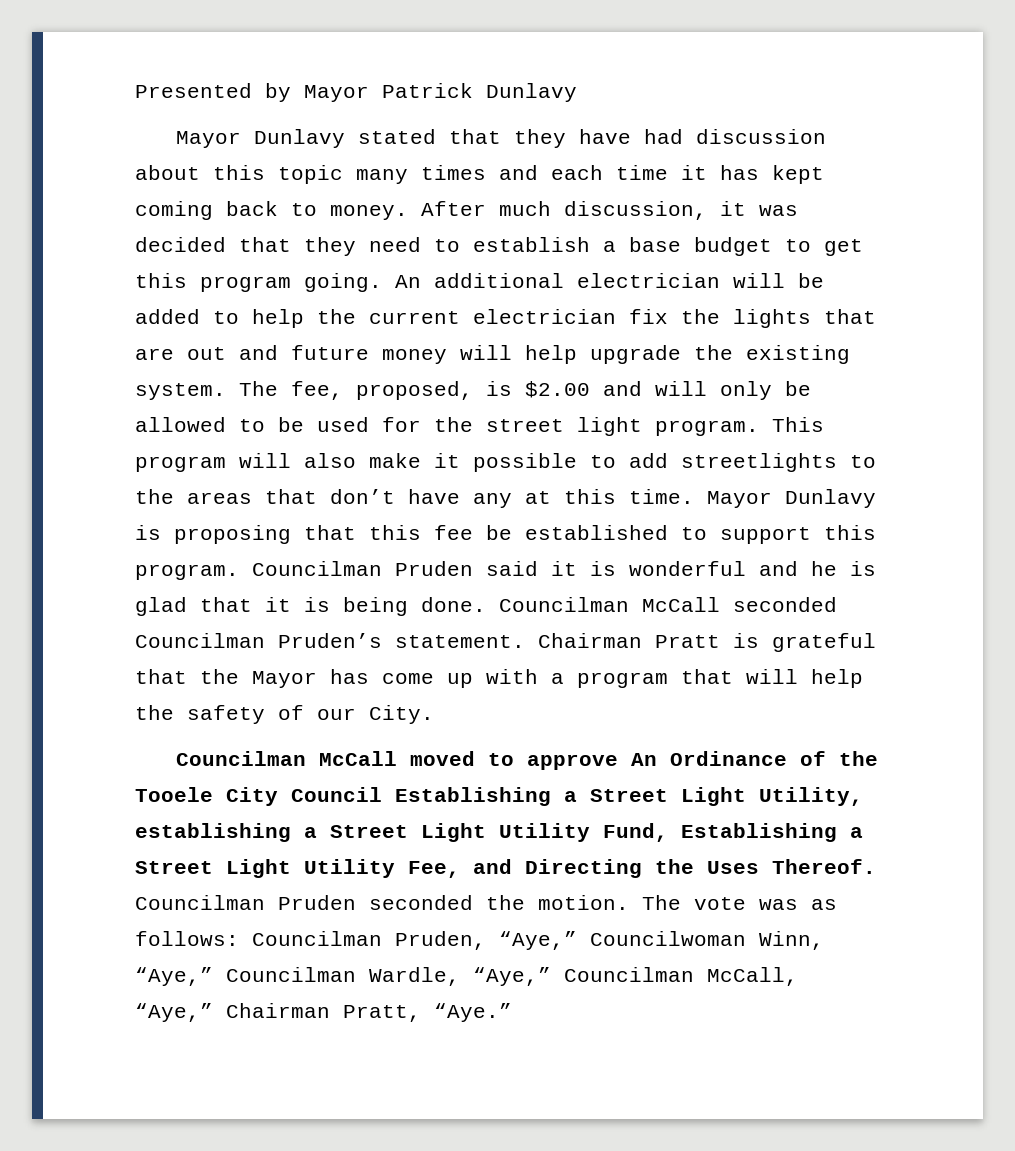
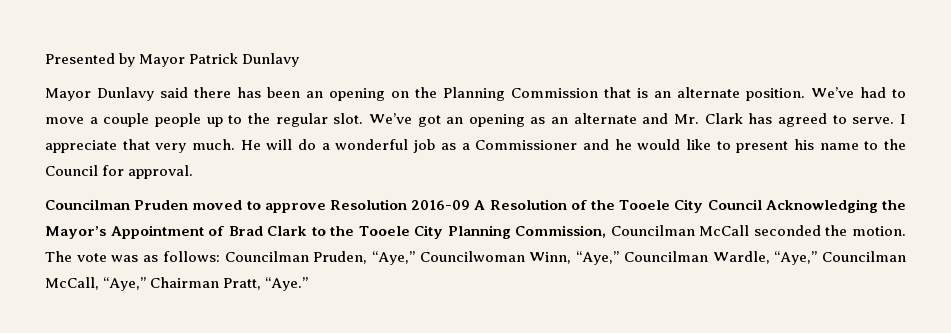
[357,129,826,148] [135,165,824,184] [135,201,798,220] [135,237,863,256] [135,273,824,292] [135,309,876,328] [135,345,850,364] [135,381,811,400] [135,417,824,436] [135,453,876,472] [135,489,876,508] [135,525,876,544] [135,561,876,580] [135,597,837,616] [135,633,876,652] [135,669,863,688] [135,705,434,724] [175,751,787,770] stated that they have had discussion about this topic many times and each time it has kept coming back to money. After much discussion, it was decided that they need to establish a base budget to get this program going. An additional electrician will be added to help the current electrician fix the lights that are out and future money will help upgrade the existing system. The fee, proposed, is $2.00 and will only be allowed to be used for the street light program. This program will also make it possible to add streetlights to the areas that don’t have any at this time. Mayor Dunlavy is proposing that this fee be established to support this program. Councilman Pruden said it is wonderful and he is glad that it is being done. Councilman McCall seconded Councilman Pruden’s statement. Chairman Pratt is grateful that the Mayor has come up with a program that will help the safety of our City. // Councilman McCall moved to approve An Ordinance -> [160,87,906,101] [45,113,907,127] [45,139,906,153] [45,165,194,179] [45,199,567,213] said there has been an opening on the Planning Commission that is an alternate position. We’ve had to move a couple people up to the regular slot. We’ve got an opening as an alternate and Mr. Clark has agreed to serve. I appreciate that very much. He will do a wonderful job as a Commissioner and he would like to present his name to the Council for approval. // Councilman Pruden moved to approve Resolution 2016-09 A Resolution
[395,787,863,806] [135,823,863,842] [135,859,876,878] [135,895,356,910] Establishing a Street Light Utility, establishing a Street Light Utility Fund, Establishing a Street Light Utility Fee, and Directing the Uses Thereof. Councilman Pruden -> [765,199,907,213] [45,225,750,239] Acknowledging the Mayor’s Appointment of Brad Clark to the Tooele City Planning Commission, Councilman McCall

